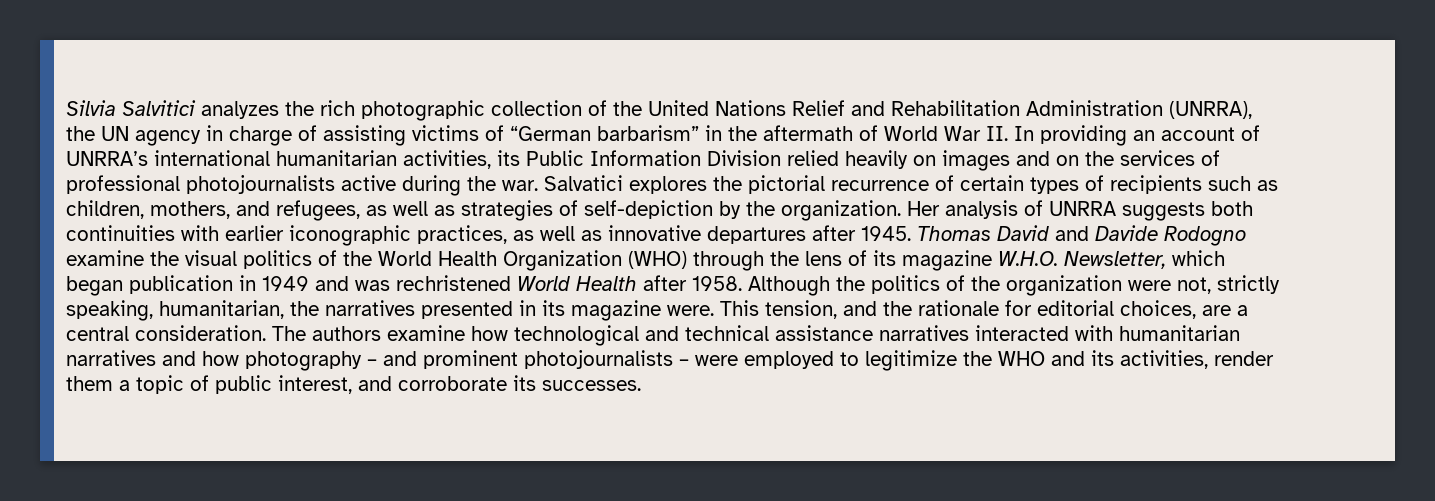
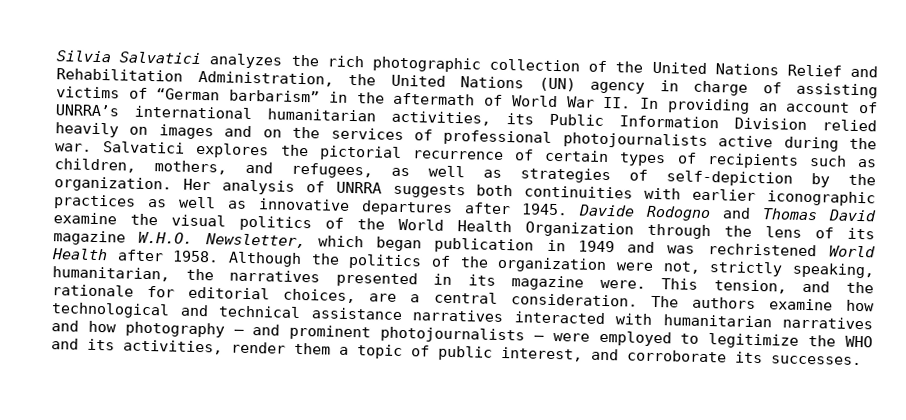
[122,100,196,116] Salvitici -> [119,51,203,65] Salvatici
[1026,100,1252,119] [66,126,129,141] Administration (UNRRA), the UN -> [197,70,576,92] Administration, the United Nations (UN)
[417,225,507,244] practices, -> [53,194,136,210] practices
[917,225,1246,246] Thomas David and Davide Rodogno -> [578,204,877,222] Davide Rodogno and Thomas David
[628,251,687,269] (WHO) -> (634, 229) none

